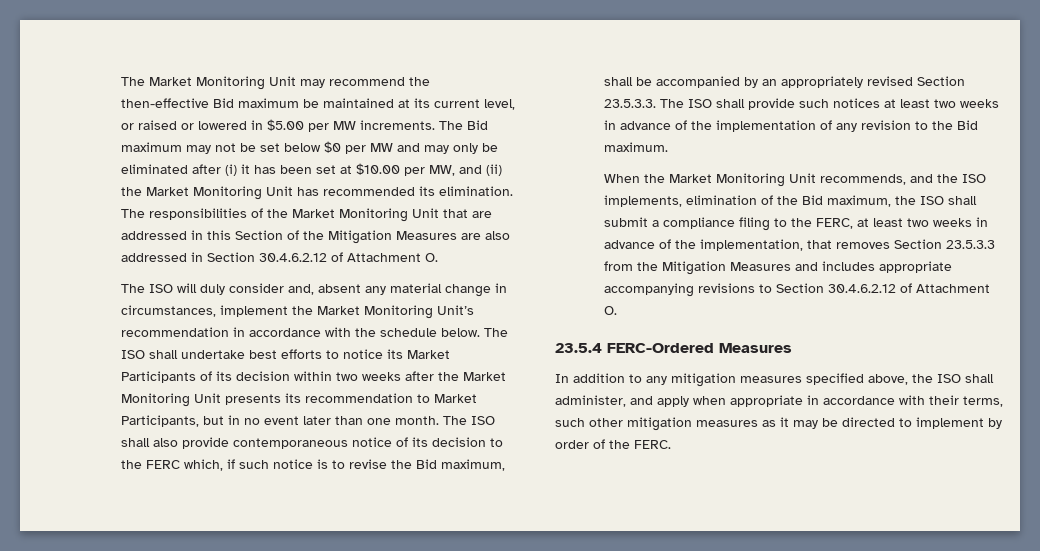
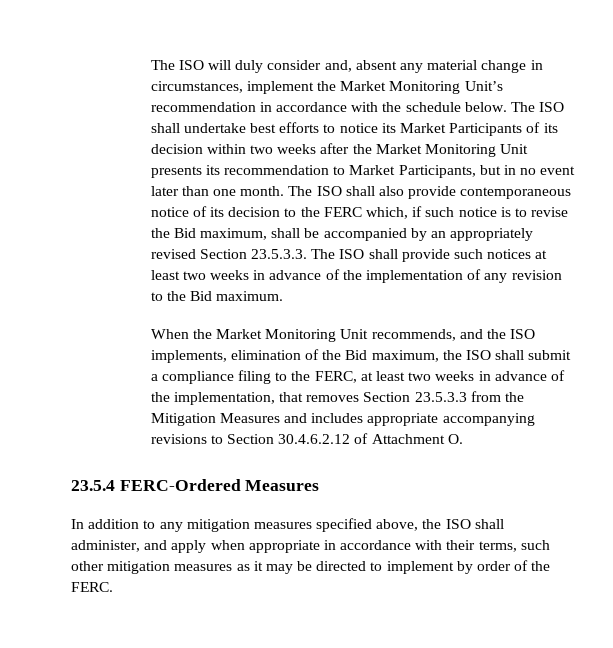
[121,76,431,90] [121,98,516,110] [121,119,489,132] [121,141,499,154] [121,163,503,176] [121,186,514,200] [121,208,493,222] [121,230,511,244] [121,252,439,262] [121,284,146,293] The Market Monitoring Unit may recommend the then-effective Bid maximum be maintained at its current level, or raised or lowered in $5.00 per MW increments. The Bid maximum may not be set below $0 per MW and may only be eliminated after (i) it has been set at $10.00 per MW, and (ii) the Market Monitoring Unit has recommended its elimination. The responsibilities of the Market Monitoring Unit that are addressed in this Section of the Mitigation Measures are also addressed in Section 30.4.6.2.12 of Attachment O. // The -> [150,60,175,70] The

